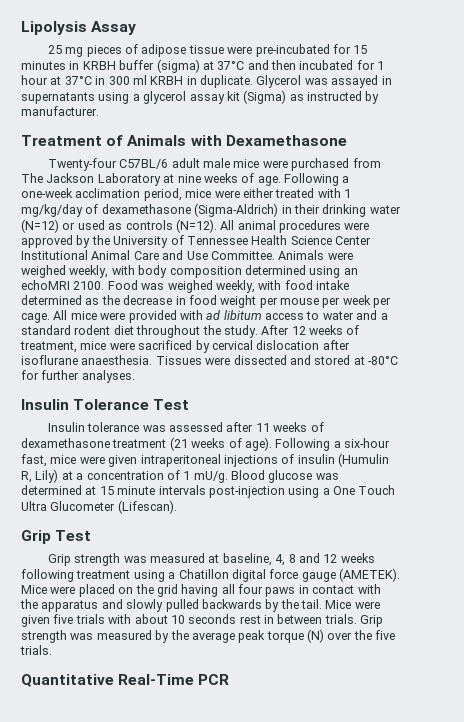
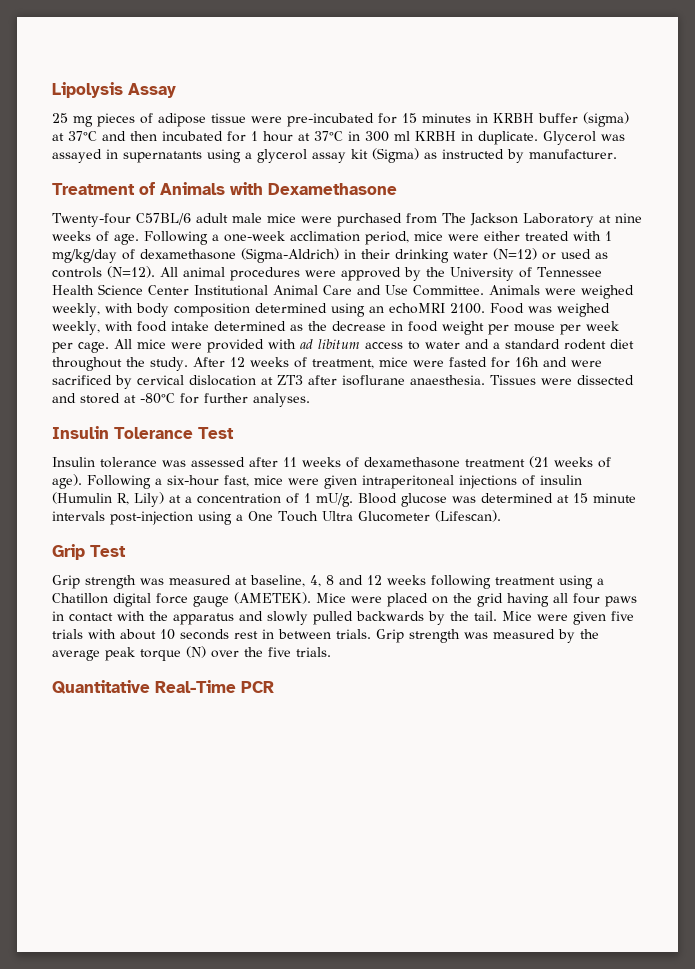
(135, 346) none -> [448,357,602,368] fasted for 16h and were
(320, 345) none -> [261,375,303,385] at ZT3

